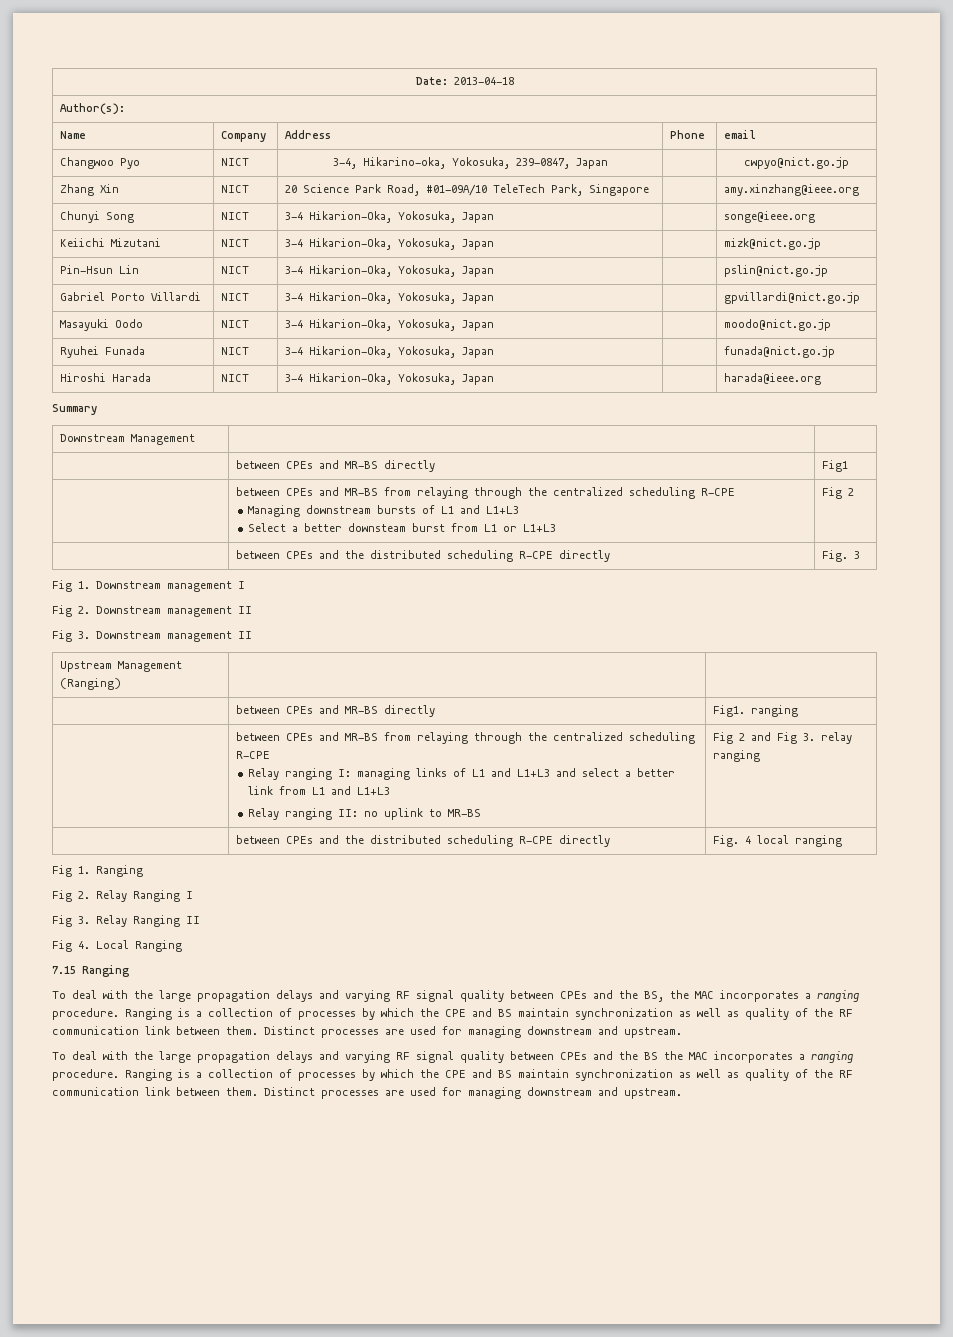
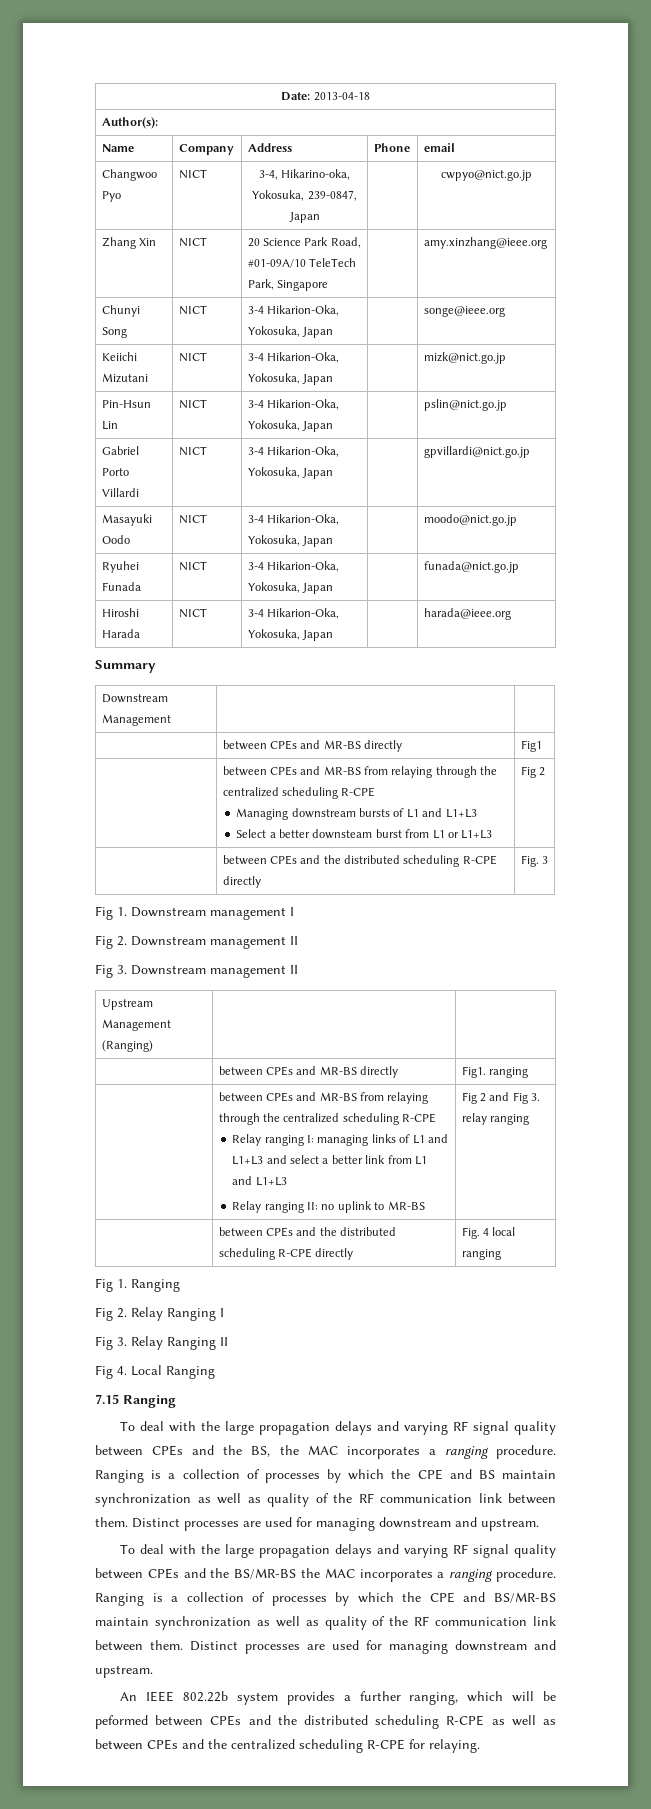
[644,1052,658,1060] BS -> [234,1568,297,1579] BS/MR-BS
[498,1070,512,1078] BS -> [494,1592,557,1603] BS/MR-BS
(682, 1093) none -> [120,1691,556,1705] [95,1715,556,1729] [95,1739,480,1753] // An IEEE 802.22b system provides a further ranging, which will be peformed between CPEs and the distributed scheduling R-CPE as well as between CPEs and the centralized scheduling R-CPE for relaying.

